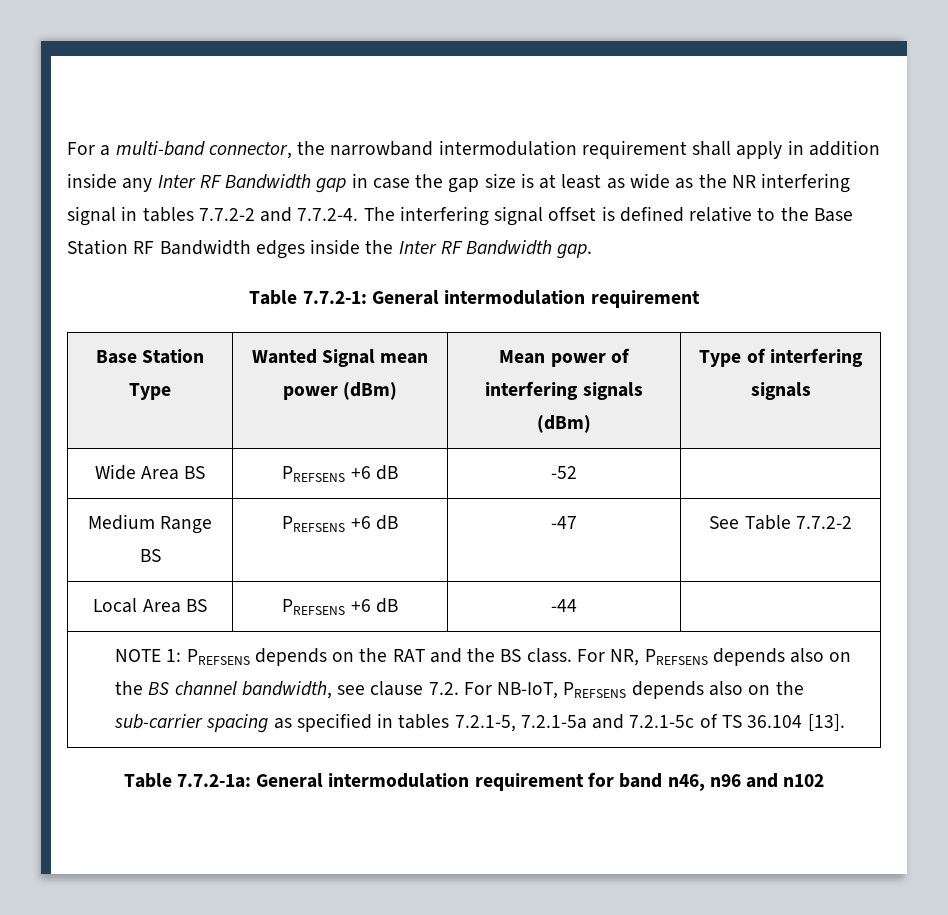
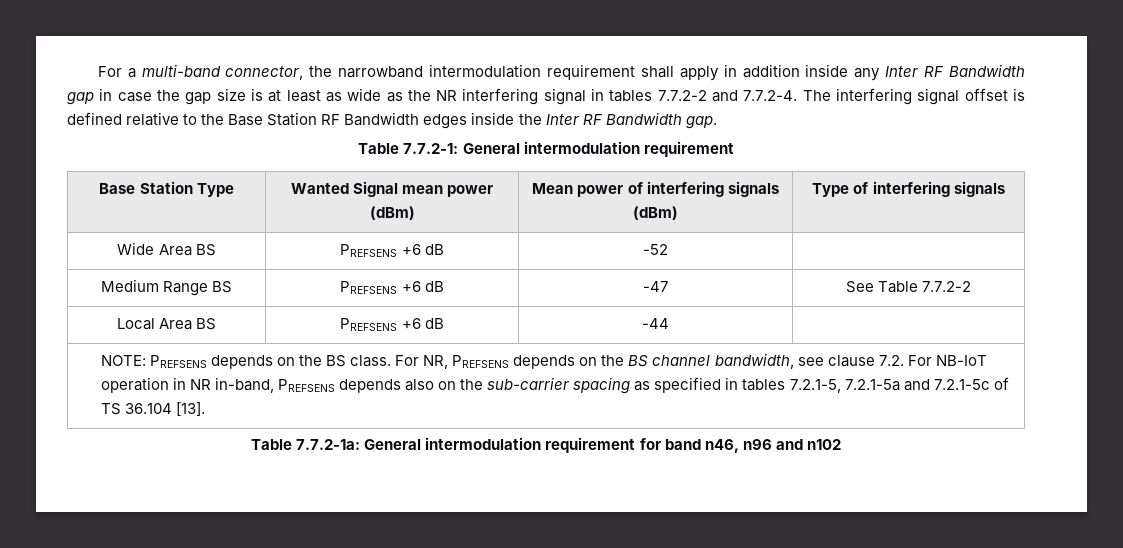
[115,648,496,666] NOTE 1: PREFSENS depends on the RAT and the -> [100,355,322,369] NOTE: PREFSENS depends on the
[790,648,825,663] also -> (576, 362) none
[497,682,559,699] NB-IoT, -> [935,355,987,366] [100,377,274,393] NB-IoT operation in NR in-band,

